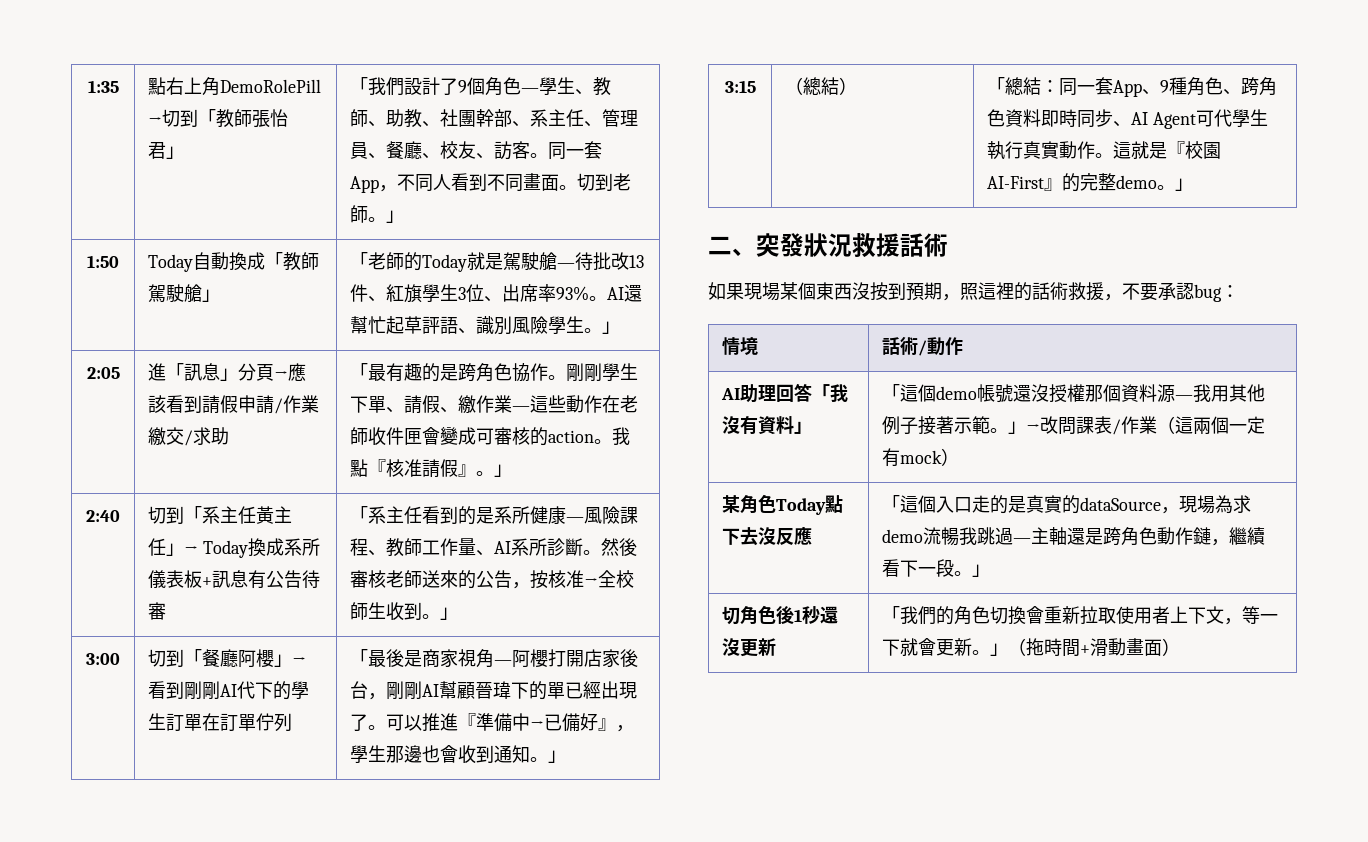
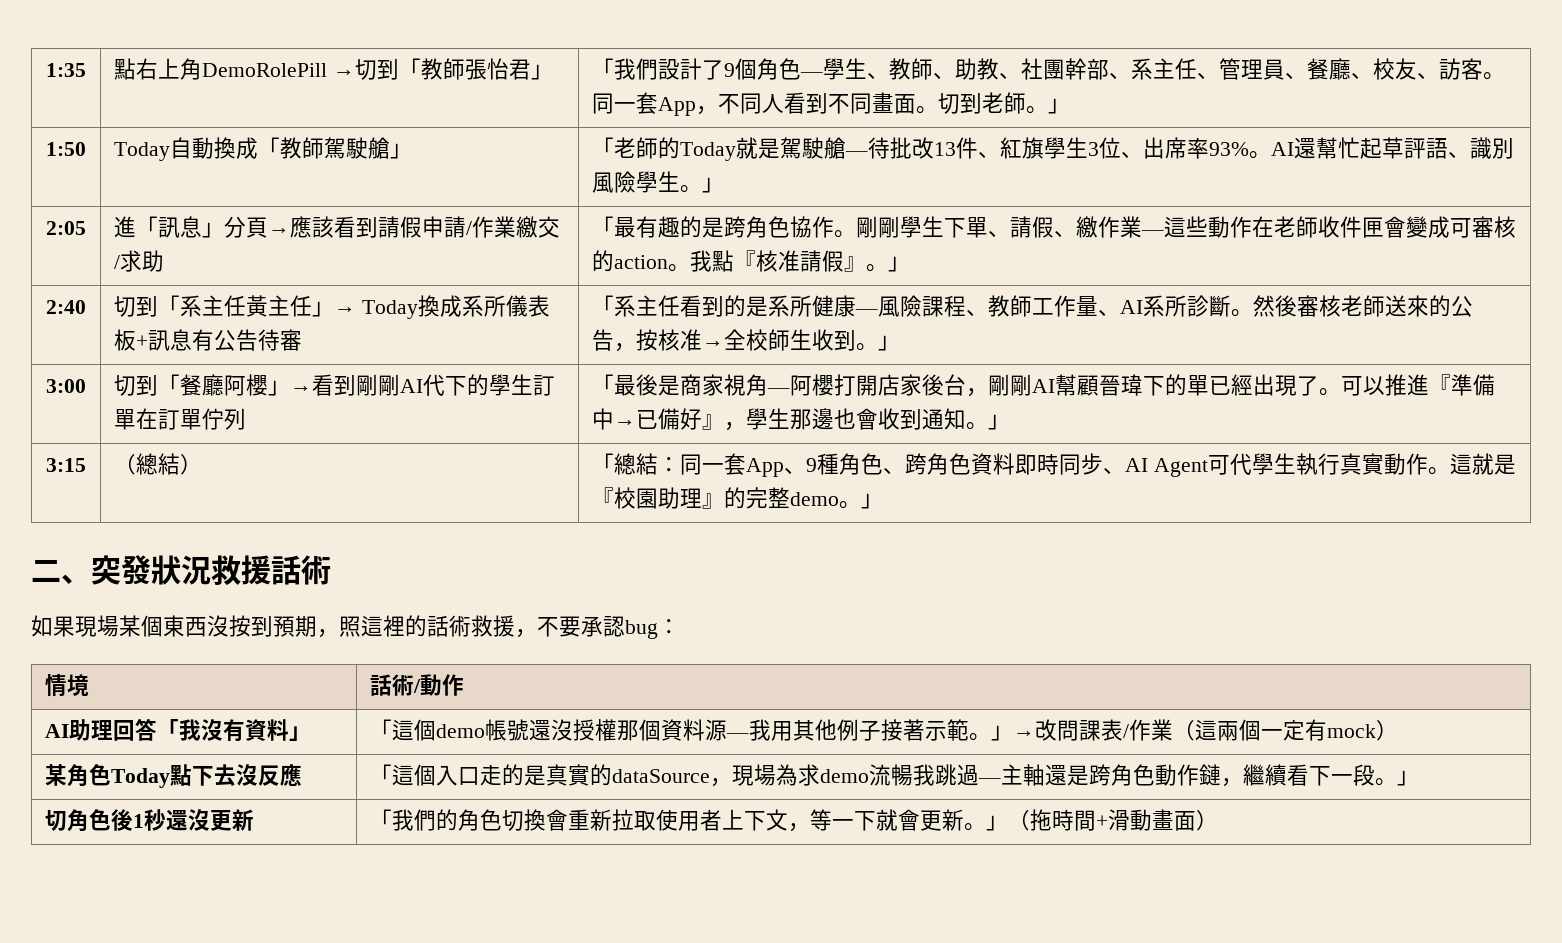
[987,176,1045,189] AI-First -> [658,487,703,509] 助理

